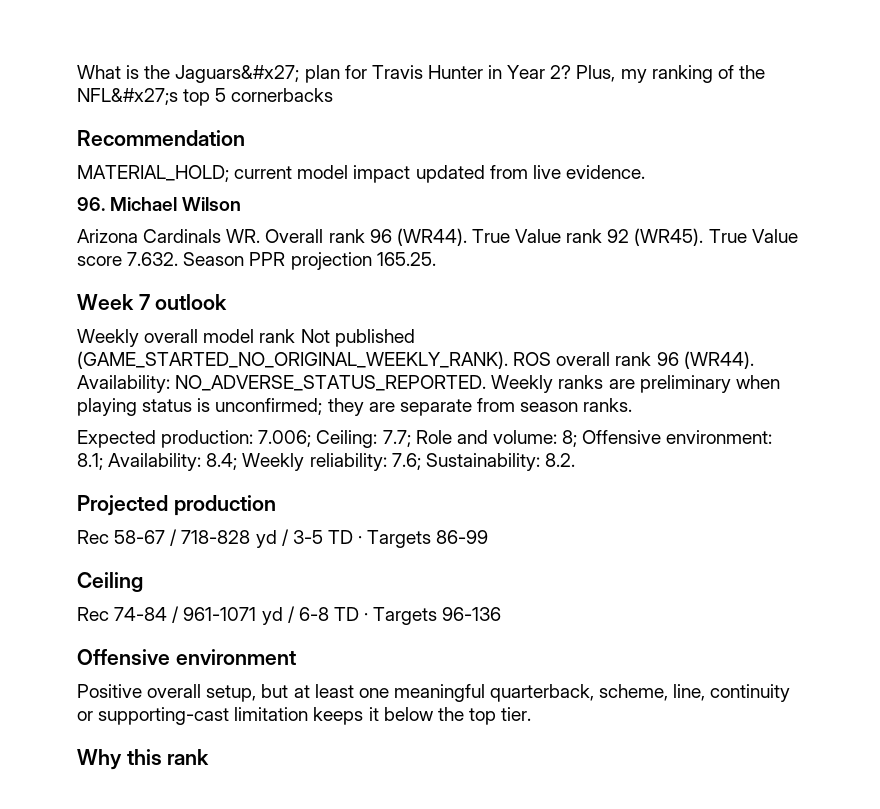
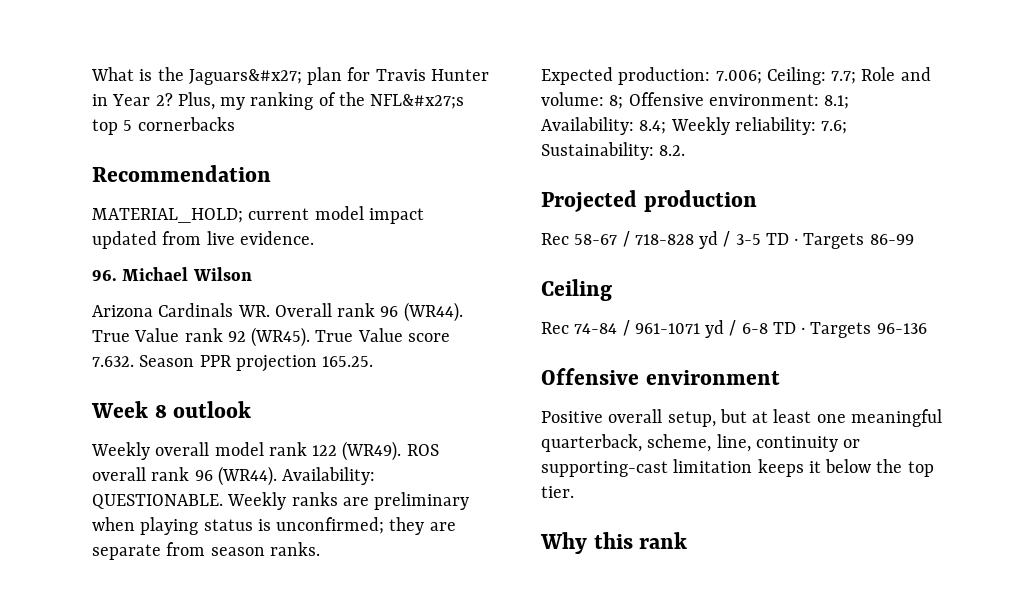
[138,294,150,310] 7 -> [154,404,167,418] 8
[300,329,415,347] [77,351,508,369] Not published (GAME_STARTED_NO_ORIGINAL_WEEKLY_RANK). -> [312,441,402,461] 122 (WR49).
[175,375,487,391] NO_ADVERSE_STATUS_REPORTED. -> [92,494,223,509] QUESTIONABLE.

